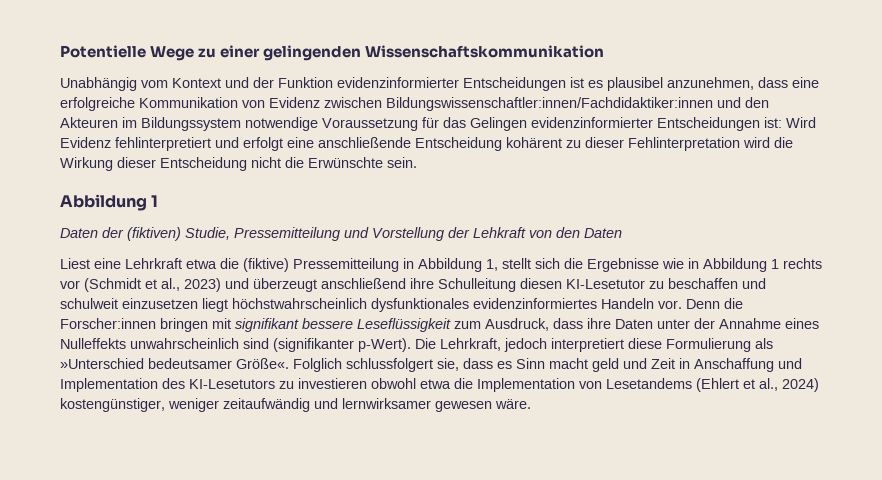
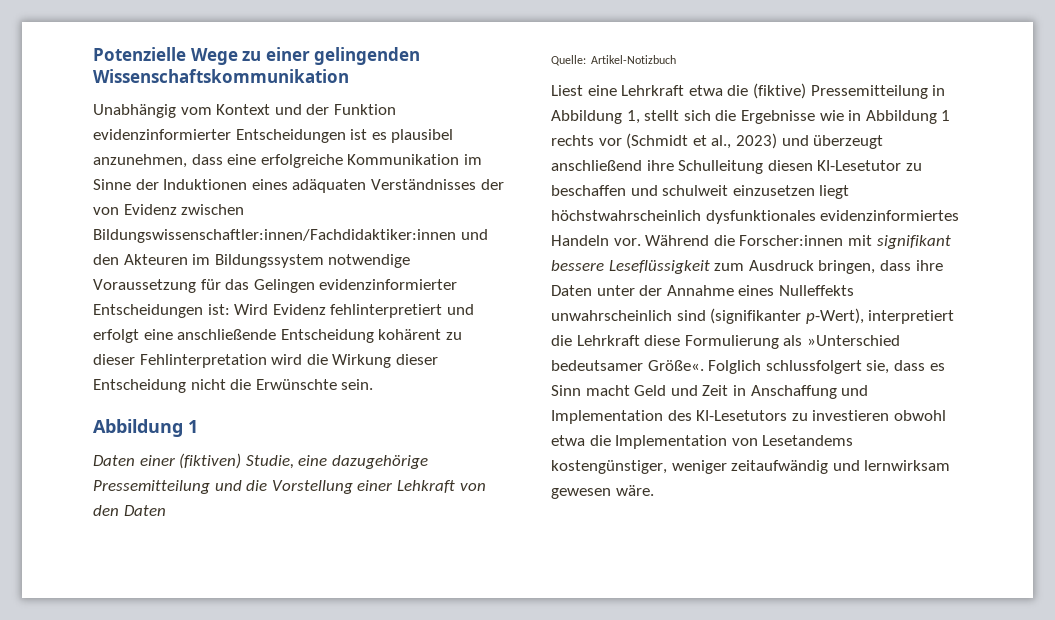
[60,45,146,58] Potentielle -> [93,47,186,61] Potenzielle
(238, 102) none -> [463,154,482,165] [93,179,504,193] im Sinne der Induktionen eines adäquaten Verständnisses der
[102,227,124,238] der -> [139,455,175,466] einer
[234,227,470,241] Pressemitteilung und Vorstellung der -> [298,455,428,469] [93,480,393,494] eine dazugehörige Pressemitteilung und die Vorstellung einer
(622, 233) none -> [551,55,676,66] // Quelle: Artikel-Notizbuch
[686,299,720,309] Denn -> [645,235,710,246] Während
[160,318,208,332] bringen -> (844, 240) none
[485,318,549,331] Ausdruck, -> [748,260,876,274] Ausdruck bringen,
[358,338,624,352] p-Wert). Die Lehrkraft, jedoch interpretiert -> [805,308,955,324] [551,335,640,346] p-Wert), interpretiert die Lehrkraft
[592,358,619,372] geld -> [634,385,667,396] Geld
[696,378,819,392] (Ehlert et al., 2024) -> (854, 440) none
[342,398,431,409] lernwirksamer -> [864,460,951,471] lernwirksam

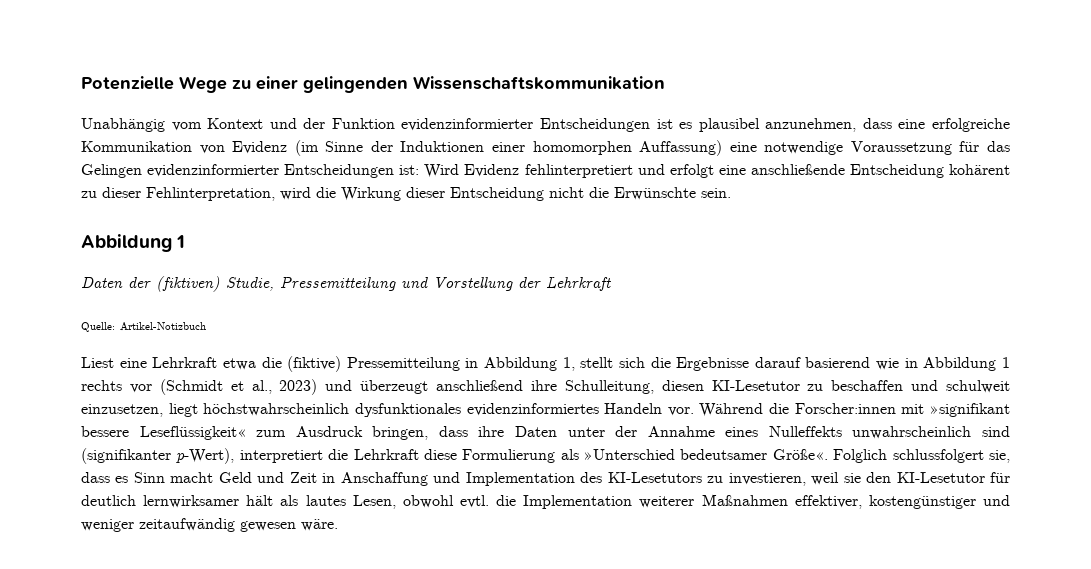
[463,154,482,165] [93,179,504,193] [93,204,245,215] [93,229,488,243] [93,254,324,268] im Sinne der Induktionen eines adäquaten Verständnisses der von Evidenz zwischen Bildungswissenschaftler:innen/Fachdidaktiker:innen und den Akteuren im Bildungssystem -> [199,140,757,156] von Evidenz (im Sinne der Induktionen einer homomorphen Auffassung) eine
[139,354,267,368] Fehlinterpretation -> [146,187,275,201] Fehlinterpretation,
[139,455,175,466] einer -> [128,277,151,288] der
[298,455,428,469] [93,480,486,494] [93,505,166,516] eine dazugehörige Pressemitteilung und die Vorstellung einer Lehkraft von den Daten -> [280,276,611,291] Pressemitteilung und Vorstellung der Lehrkraft
(815, 117) none -> [754,357,871,368] darauf basierend
[678,160,764,174] Schulleitung -> [564,380,654,394] Schulleitung,
[732,185,815,196] einzusetzen -> [81,404,163,417] einzusetzen,
[876,235,951,249] [551,260,710,274] signifikant bessere Leseflüssigkeit -> [929,403,1010,417] [81,426,246,440] »signifikant bessere Leseflüssigkeit«
[812,410,946,421] [551,435,854,449] [551,460,951,474] investieren obwohl etwa die Implementation von Lesetandems kostengünstiger, weniger zeitaufwändig und lernwirksam -> [728,472,1011,486] [81,494,1010,509] [81,518,235,532] investieren, weil sie den KI-Lesetutor für deutlich lernwirksamer hält als lautes Lesen, obwohl evtl. die Implementation weiterer Maßnahmen effektiver, kostengünstiger und weniger zeitaufwändig

